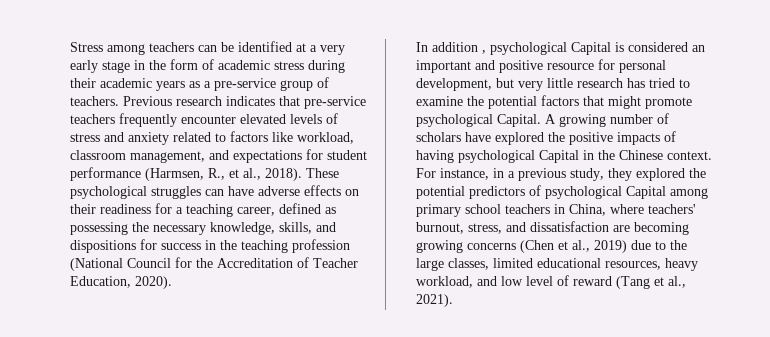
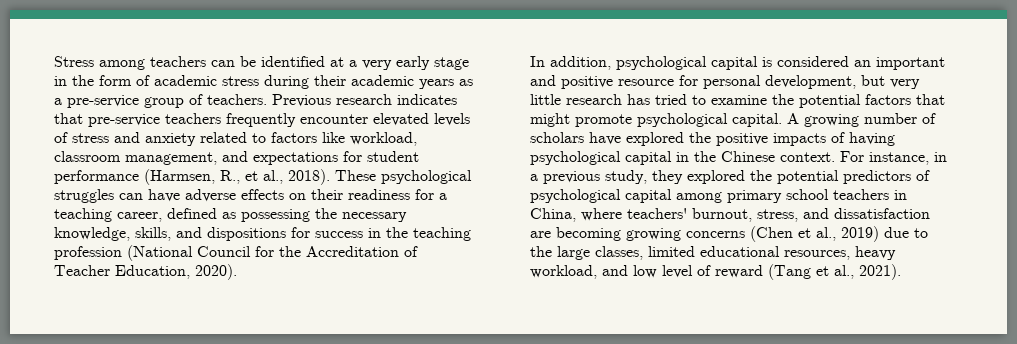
[431,42,611,55] addition , psychological Capital -> [550,56,759,70] addition, psychological capital
[496,114,541,127] Capital. -> [732,113,783,127] capital.
[538,150,579,163] Capital -> [625,151,673,165] capital
[625,186,666,199] Capital -> [625,189,673,203] capital

